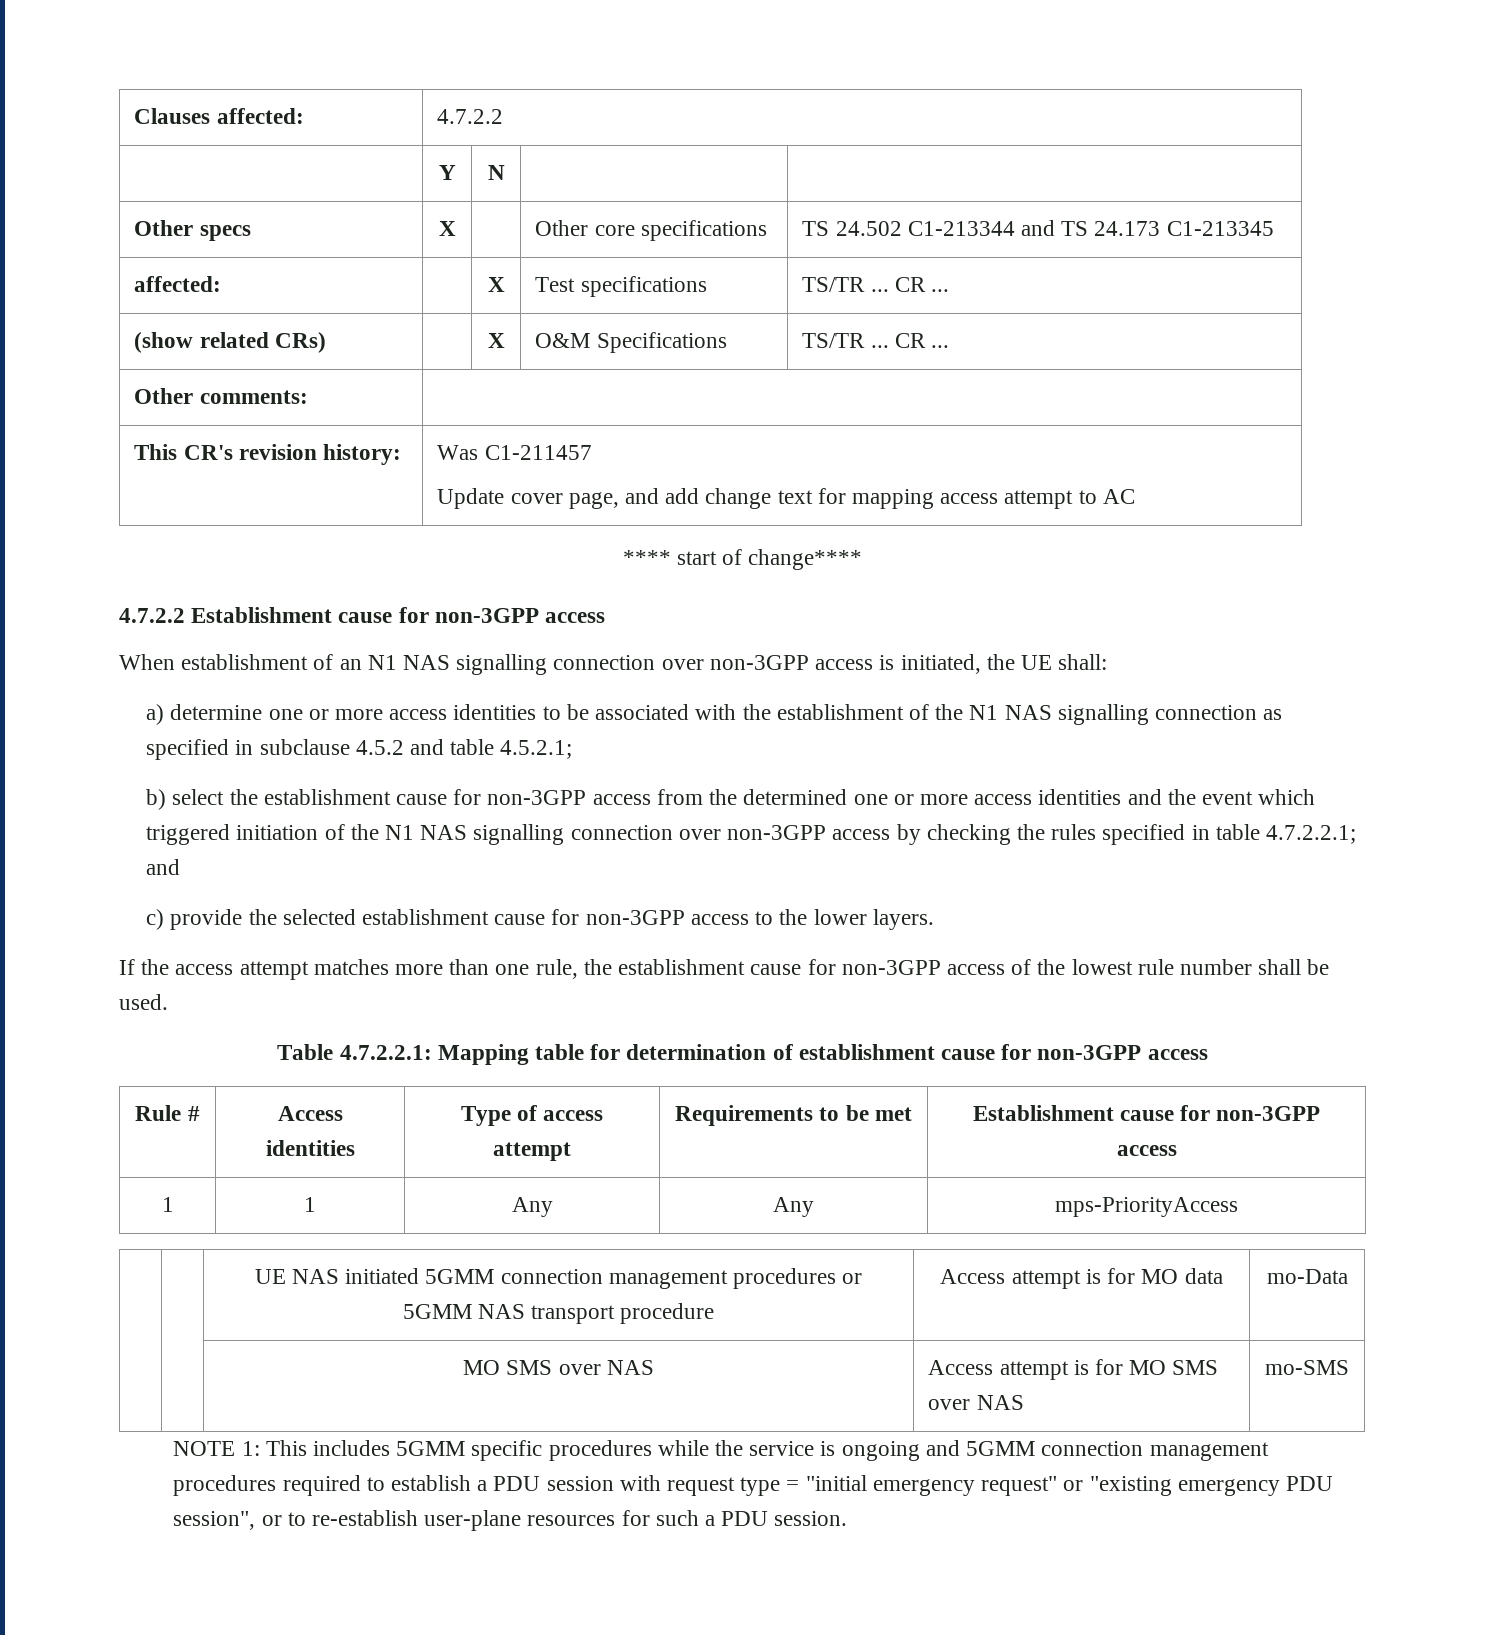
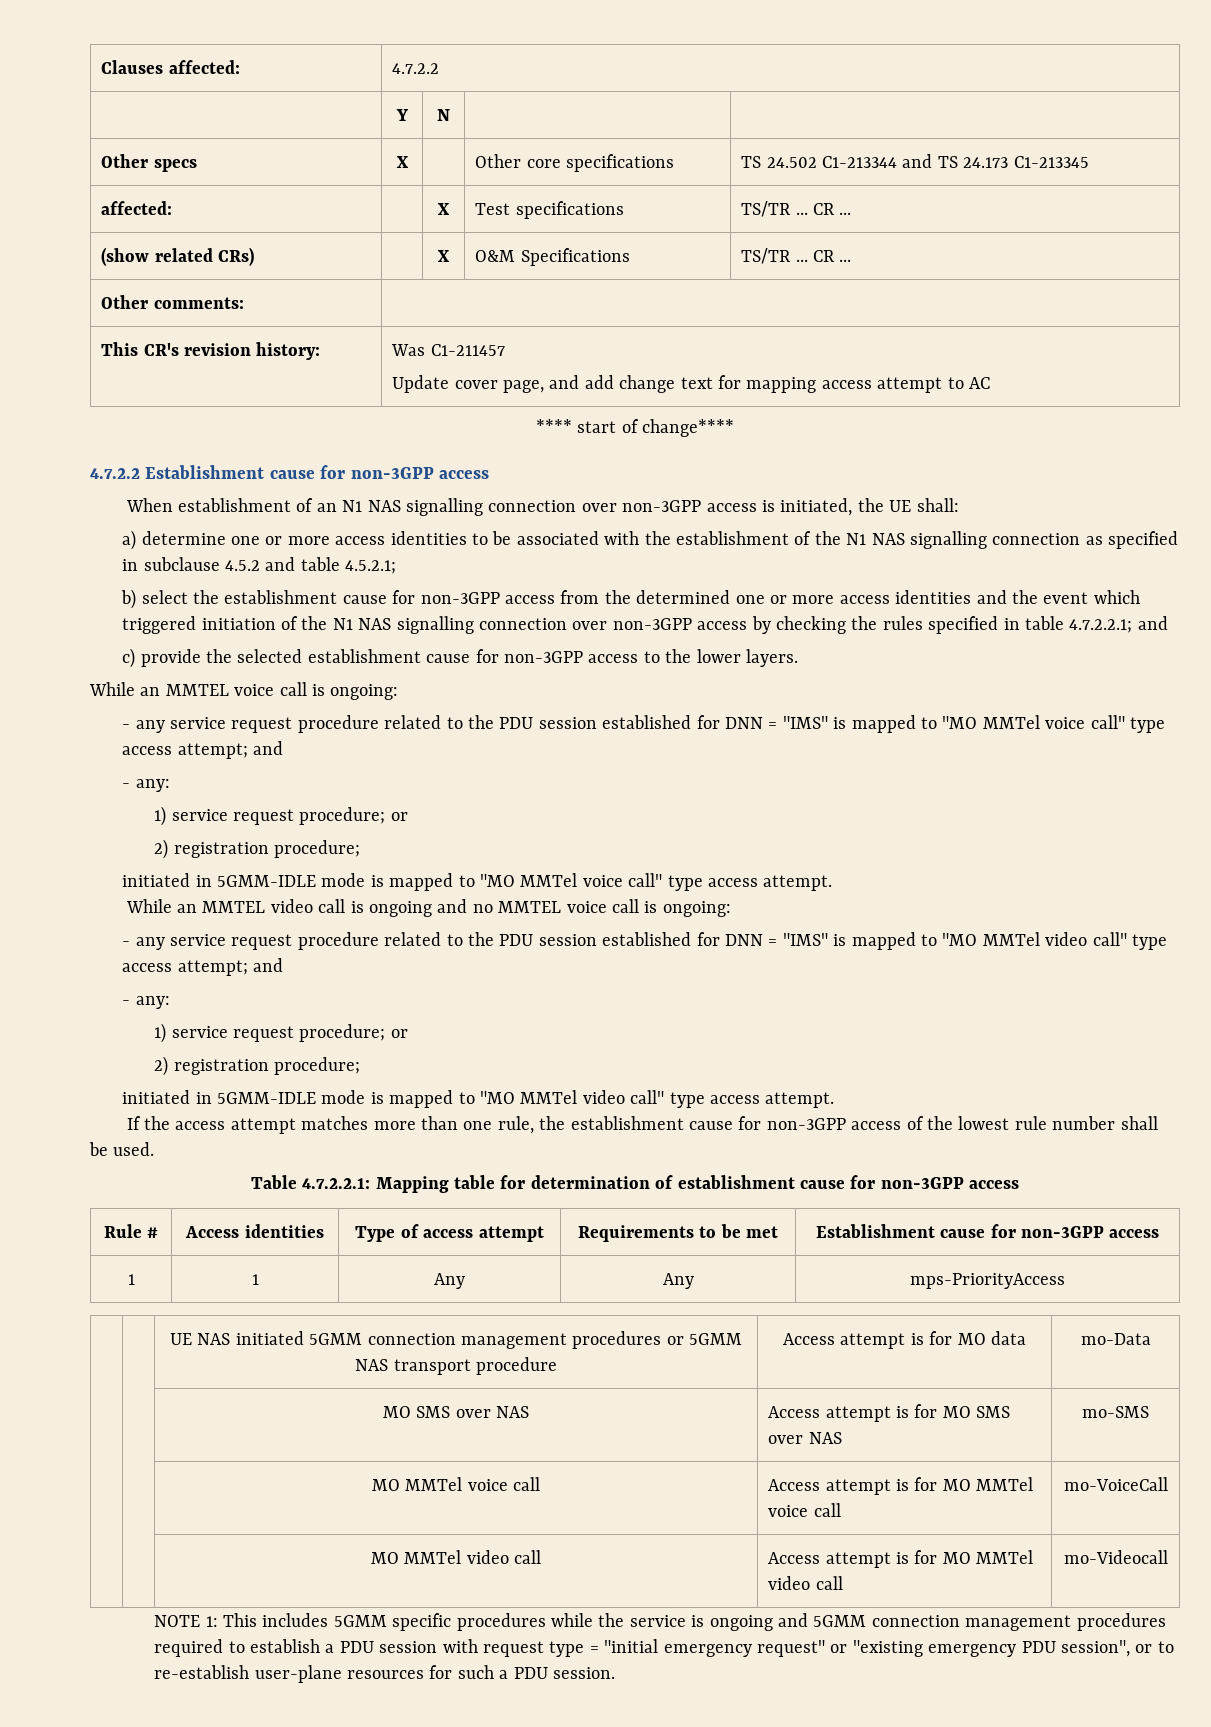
(934, 919) none -> [89,682,399,700] [122,715,1165,733] [122,741,283,759] [122,779,170,792] [154,806,408,826] [154,839,361,859] [122,873,833,891] [125,899,731,917] [122,932,1167,950] [122,958,283,976] [122,996,170,1009] [154,1023,408,1043] [154,1056,361,1076] [122,1090,835,1108] // While an MMTEL voice call is ongoing: // - any service request procedure related to the PDU session established for DNN = "IMS" is mapped to "MO MMTel voice call" type access attempt; and // - any: // 1) service request procedure; or // 2) registration procedure; // initiated in 5GMM-IDLE mode is mapped to "MO MMTel voice call" type access attempt. // While an MMTEL video call is ongoing and no MMTEL voice call is ongoing: // - any service request procedure related to the PDU session established for DNN = "IMS" is mapped to "MO MMTel video call" type access attempt; and // - any: // 1) service request procedure; or // 2) registration procedure; // initiated in 5GMM-IDLE mode is mapped to "MO MMTel video call" type access attempt.
(1349, 1367) none -> [371,1477,541,1491] [768,1477,1034,1495] [768,1503,841,1517] [1063,1477,1168,1491] [370,1550,542,1564] [768,1550,1034,1568] [768,1576,843,1590] [1063,1550,1168,1564] // | | MO MMTel voice call | Access attempt is for MO MMTel voice call | mo-VoiceCall // | | MO MMTel video call | Access attempt is for MO MMTel video call | mo-Videocall

